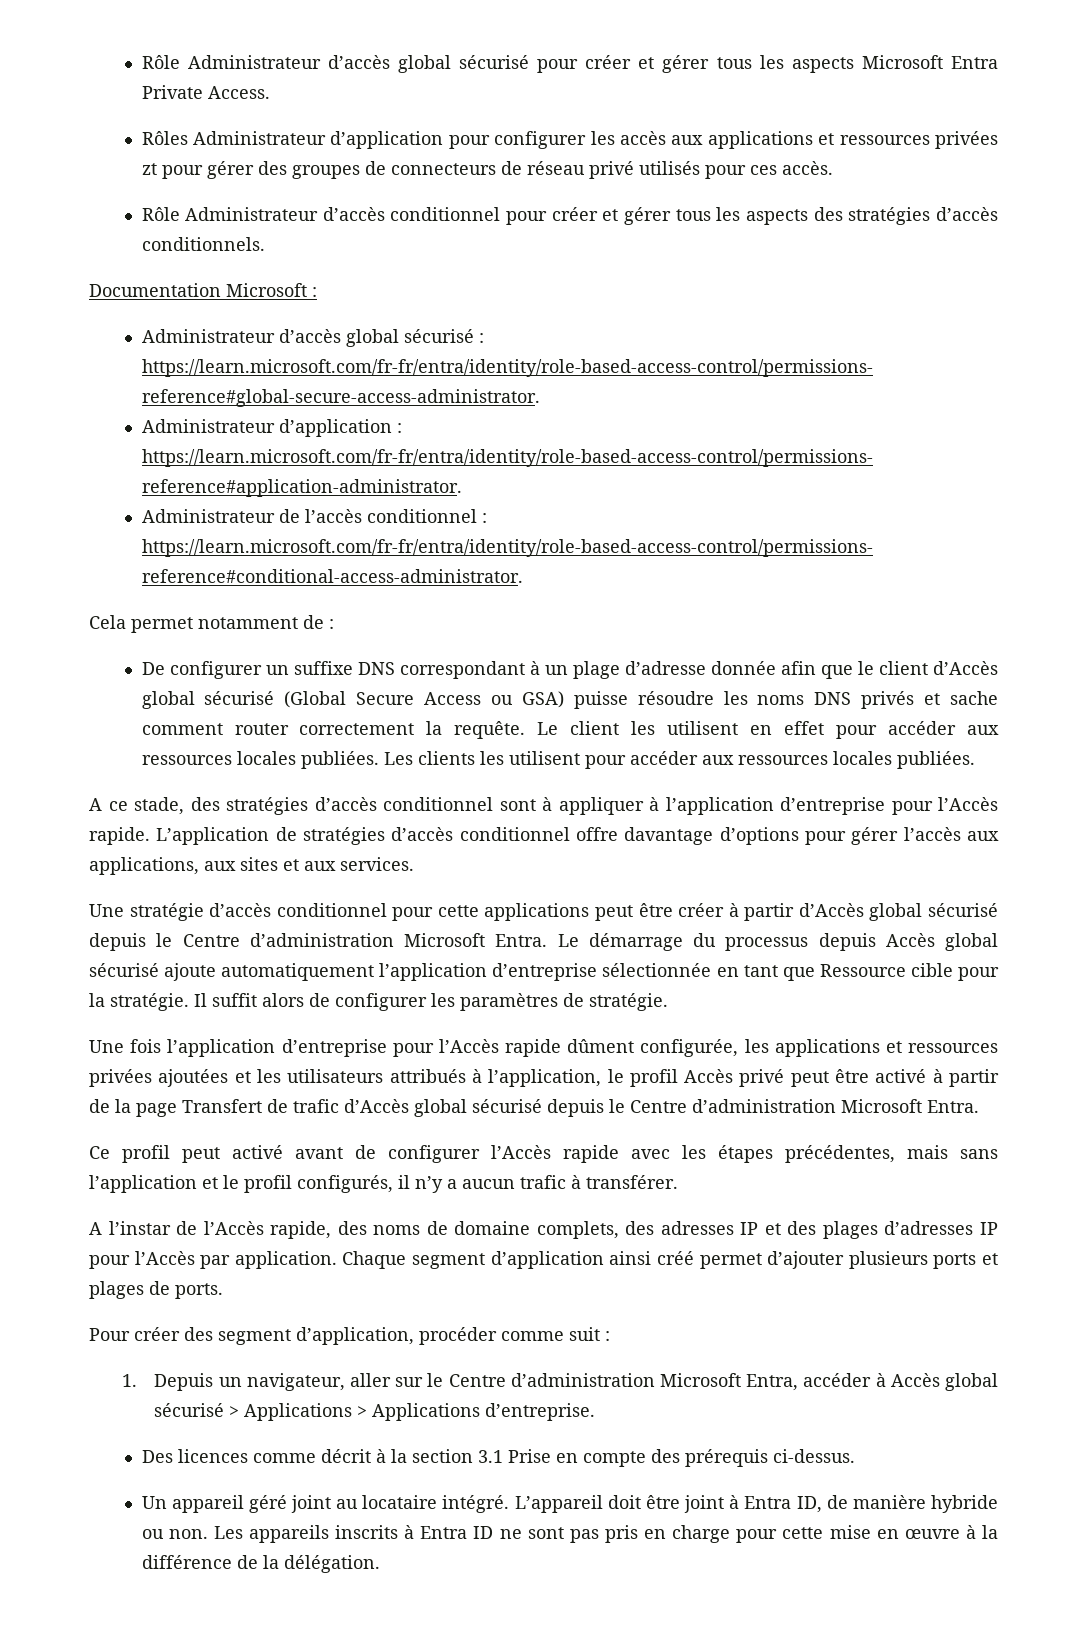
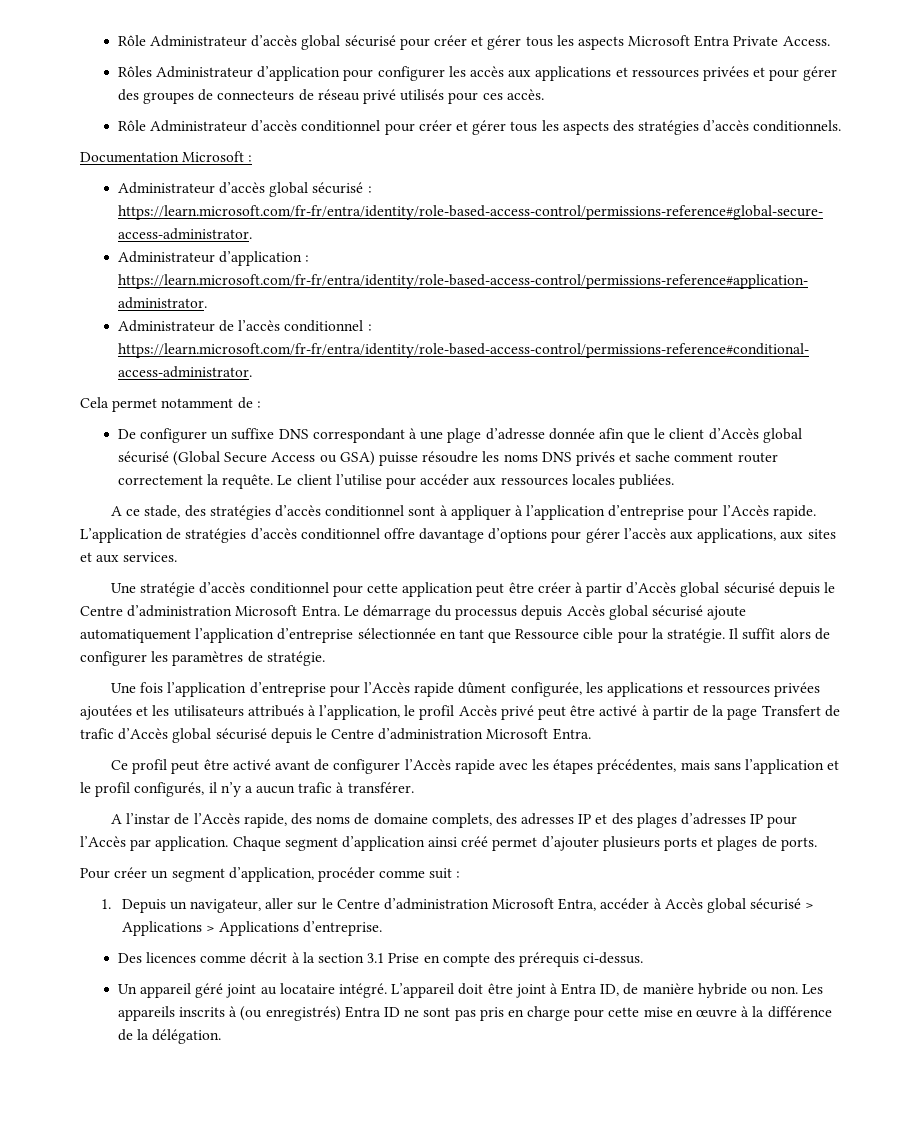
[141,163,157,175] zt -> [753,67,766,77] et
[544,665,568,675] un -> [420,431,444,440] une
[631,721,1000,739] [141,751,580,769] les utilisent en effet pour accéder aux ressources locales publiées. Les clients les utilisent -> [335,474,382,486] l’utilise
[484,903,590,921] applications -> [402,582,474,597] application
(220, 1155) none -> [203,759,229,770] être
[184,1327,213,1341] des -> [151,870,169,879] un
(415, 1532) none -> [240,1006,341,1021] (ou enregistrés)

